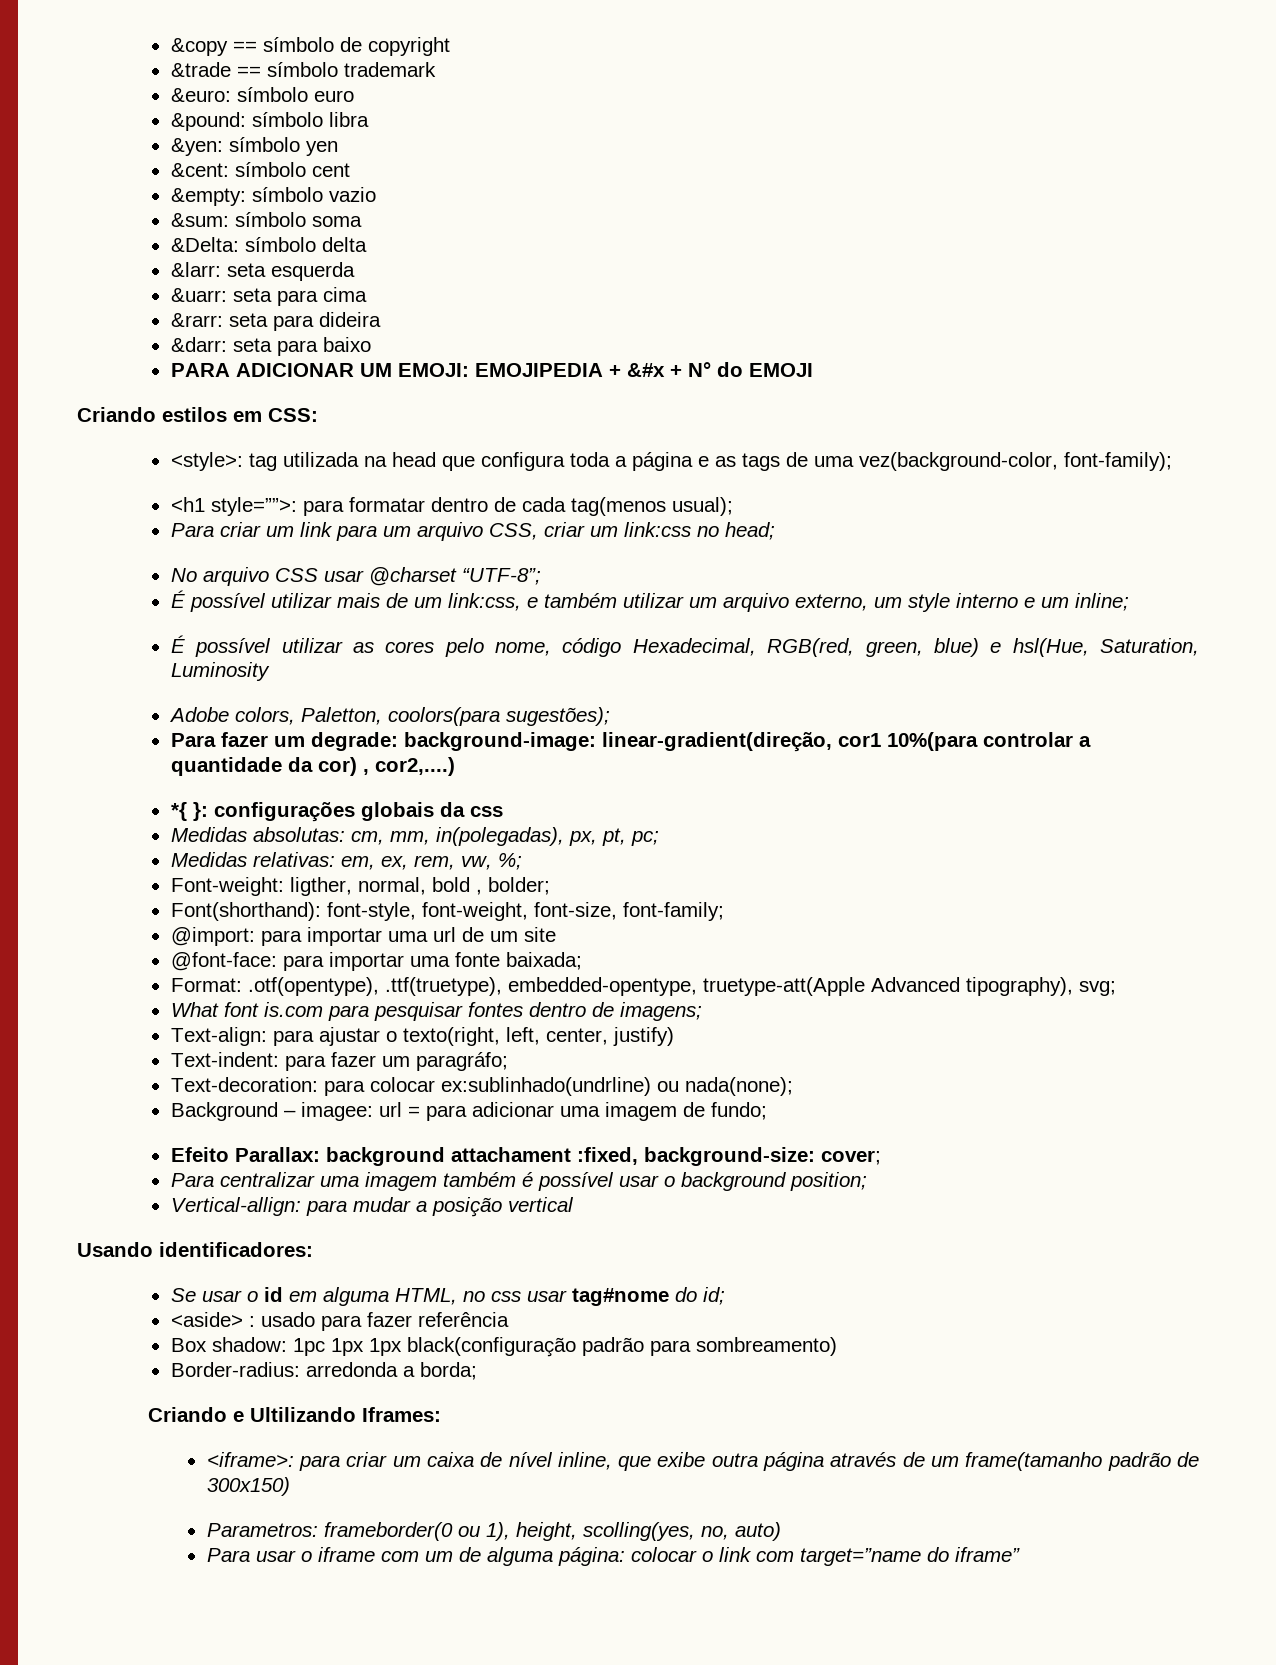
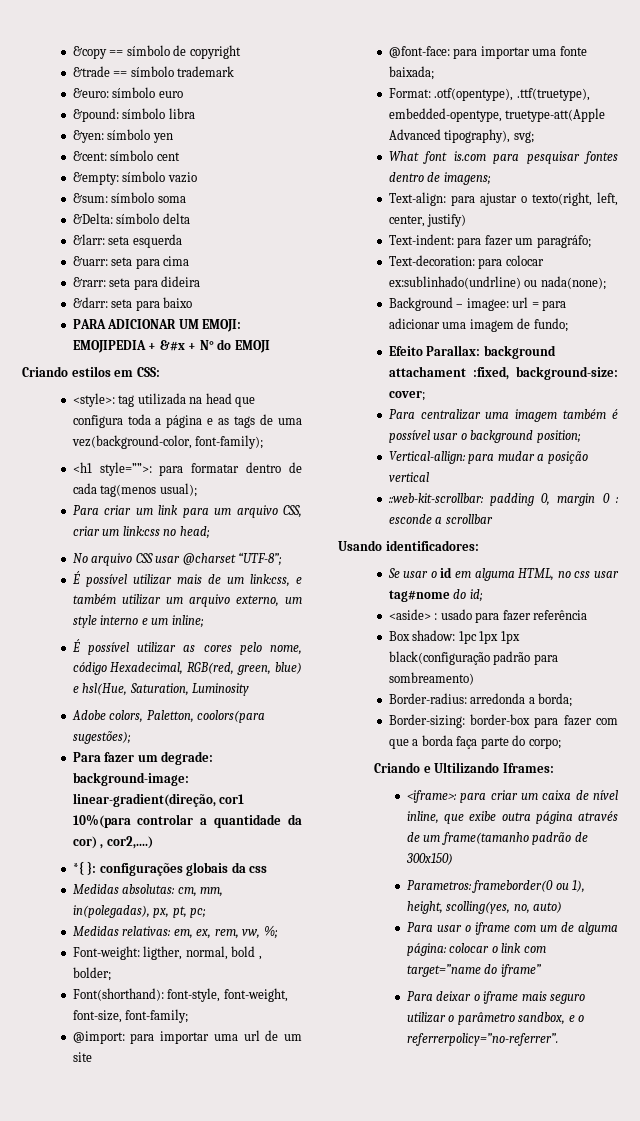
(574, 1204) none -> [388,493,619,506] [388,514,493,524] // ::web-kit-scrollbar: padding 0, margin 0 : esconde a scrollbar
(477, 1371) none -> [388,714,618,728] [388,735,561,749] // Border-sizing: border-box para fazer com que a borda faça parte do corpo;
(1020, 1554) none -> [406,991,586,1004] [406,1012,585,1025] [406,1033,558,1046] // Para deixar o iframe mais seguro utilizar o parâmetro sandbox, e o referrerpolicy=”no-referrer”.

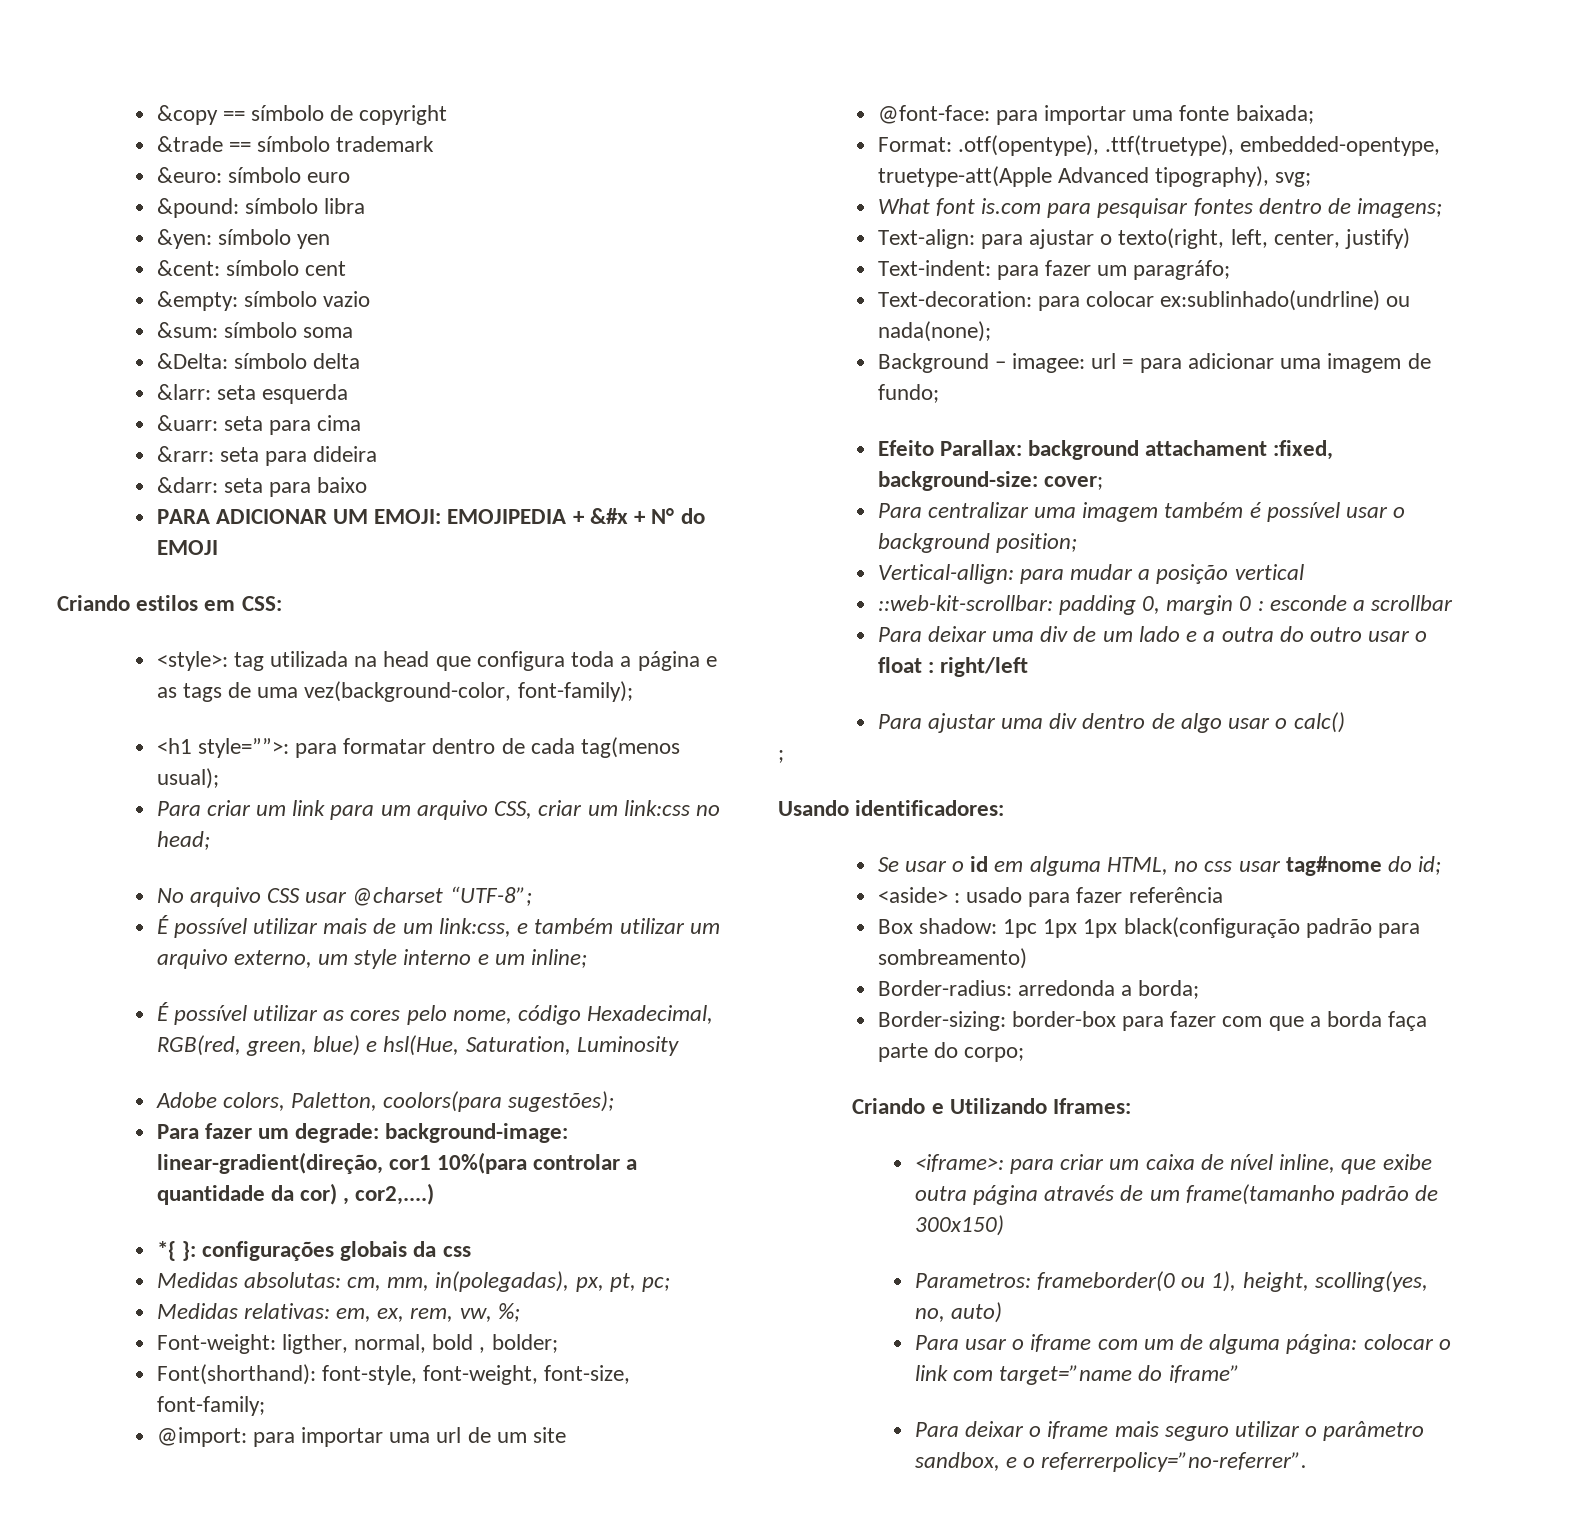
(493, 519) none -> [877,626,1428,642] [877,657,1029,677] [877,712,1345,733] [778,750,784,763] // Para deixar uma div de um lado e a outra do outro usar o float : right/left // Para ajustar uma div dentro de algo usar o calc() // ;
[434,762,500,773] Ultilizando -> [949,1098,1047,1114] Utilizando

